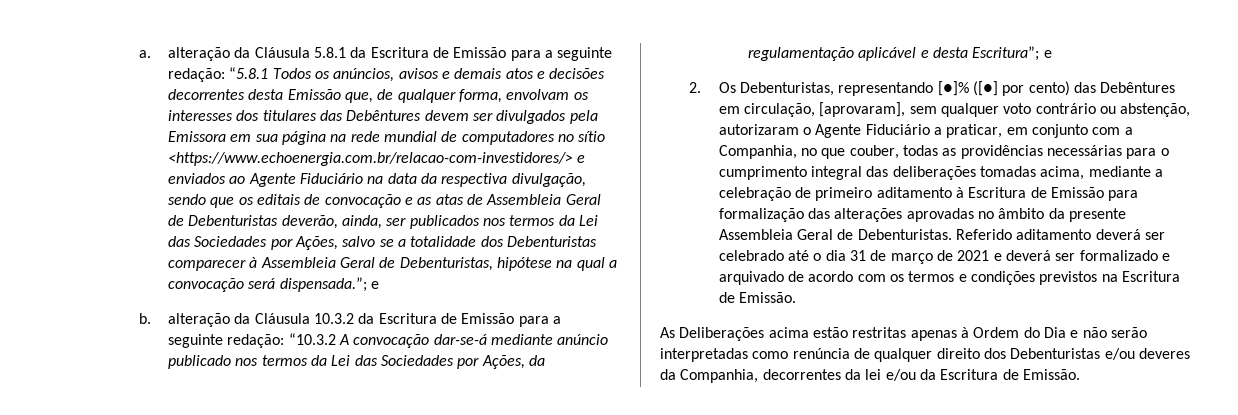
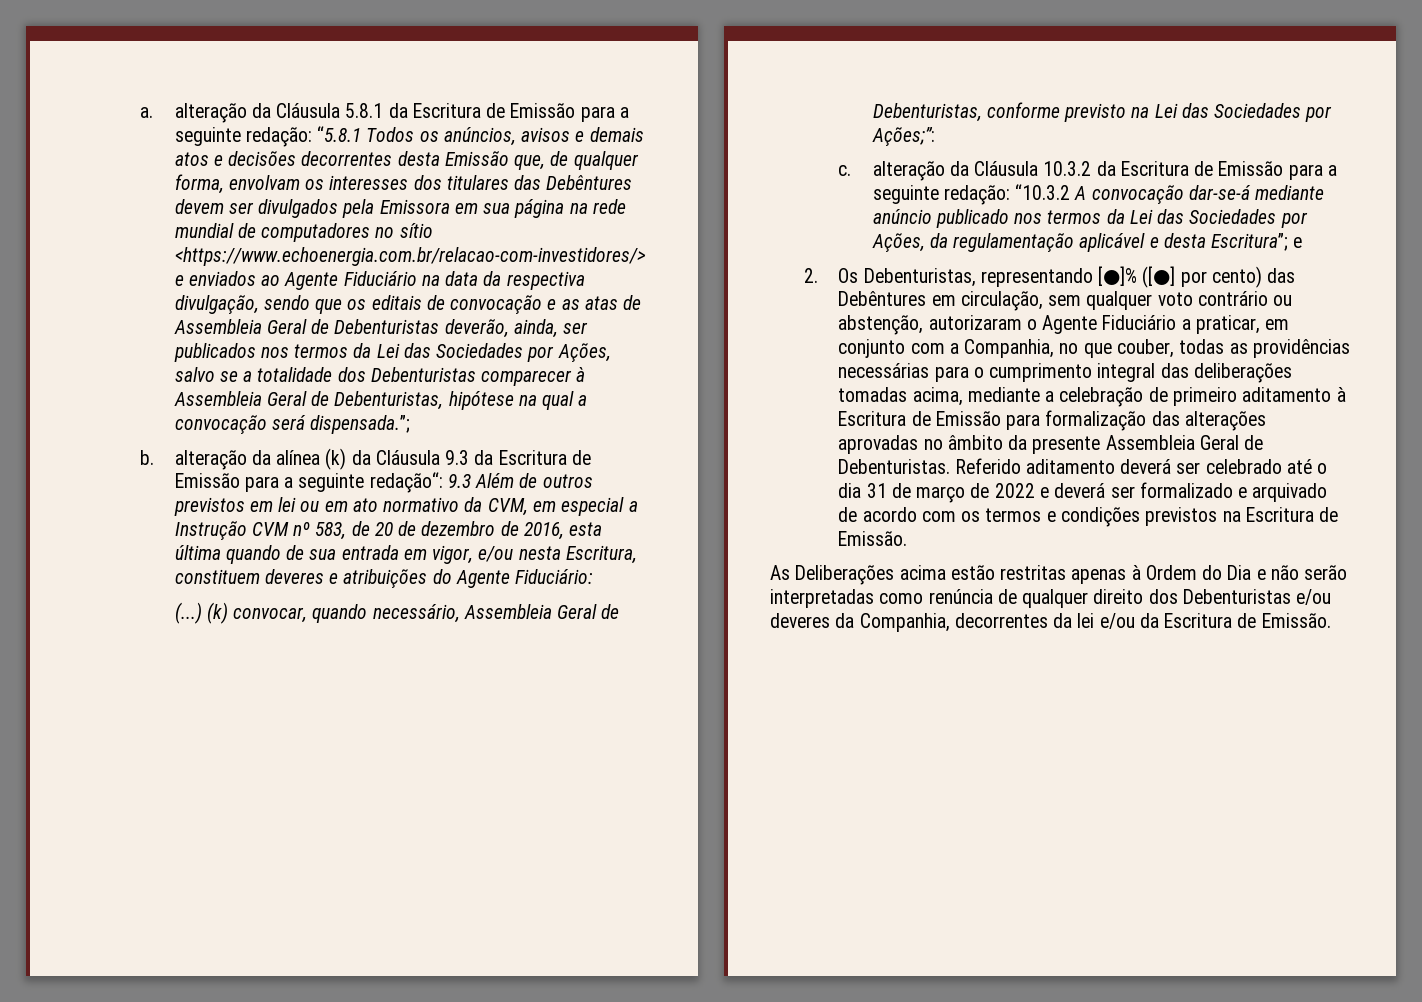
[370,281,379,289] [138,313,151,324] e // b. -> [140,448,591,470] [174,472,593,493] [173,497,638,516] [174,521,603,540] [174,545,637,564] [174,569,594,588] [174,602,620,624] [872,102,1333,122] [871,127,935,146] [838,165,852,176] // b. alteração da alínea (k) da Cláusula 9.3 da Escritura de Emissão para a seguinte redação“: 9.3 Além de outros previstos em lei ou em ato normativo da CVM, em especial a Instrução CVM nº 583, de 20 de dezembro de 2016, esta última quando de sua entrada em vigor, e/ou nesta Escritura, constituem deveres e atribuições do Agente Fiduciário: // (...) (k) convocar, quando necessário, Assembleia Geral de Debenturistas, conforme previsto na Lei das Sociedades por Ações;”: // c.
[819,102,906,117] [aprovaram], -> (1043, 301) none
[957,250,990,261] 2021 -> [994,483,1035,498] 2022

